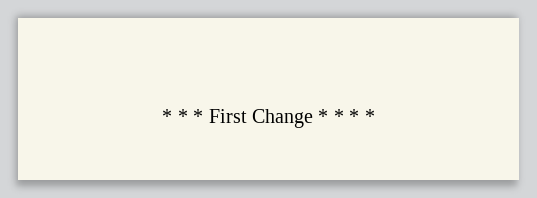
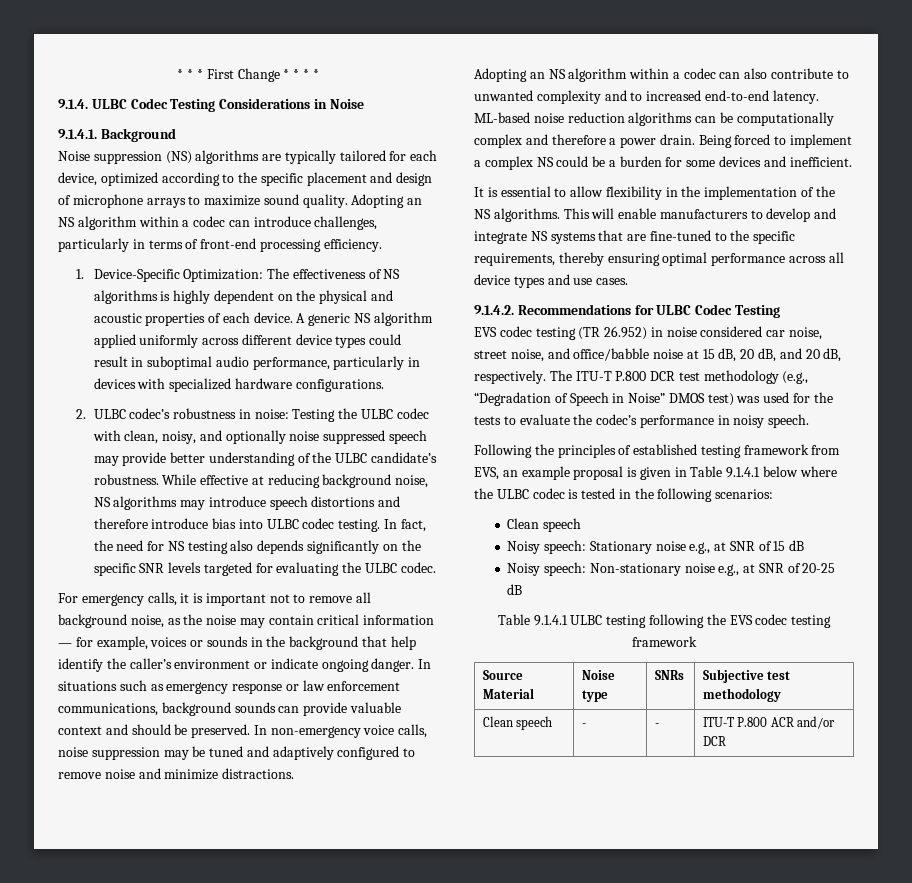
(375, 116) none -> [58,98,364,112] [58,128,176,142] [58,150,438,164] [58,172,433,186] [58,194,423,208] [58,216,378,230] [58,238,382,252] [75,268,401,282] [93,290,393,304] [93,312,433,326] [93,334,402,348] [93,356,421,370] [93,378,384,392] [75,408,429,422] [92,430,427,444] [93,452,437,466] [93,474,429,488] [93,496,401,510] [93,518,426,532] [93,540,421,554] [93,562,436,576] [58,592,372,606] [58,614,435,628] [58,636,416,650] [58,658,432,672] [58,680,401,694] [58,702,401,716] [58,724,428,738] [58,746,416,760] [58,768,295,780] [474,68,849,82] [474,90,819,104] [474,112,834,126] [474,134,853,148] [474,156,852,170] [474,186,835,200] [474,208,837,222] [474,230,796,244] [474,252,844,266] [474,274,629,288] [474,304,780,318] [474,326,823,340] [474,348,842,362] [474,370,809,384] [474,392,833,406] [474,414,810,428] [474,444,841,458] [474,466,837,480] [474,488,774,502] [507,518,581,532] [507,540,805,554] [507,562,836,576] [507,584,523,595] [497,614,832,628] [632,636,697,647] [483,670,524,680] [483,688,535,699] [582,670,616,680] [582,690,609,702] [655,670,685,680] [703,669,791,683] [703,688,782,702] [483,716,553,730] [582,723,587,727] [655,723,660,727] [703,716,836,729] [703,736,727,746] // 9.1.4. ULBC Codec Testing Considerations in Noise // 9.1.4.1. Background // Noise suppression (NS) algorithms are typically tailored for each device, optimized according to the specific placement and design of microphone arrays to maximize sound quality. Adopting an NS algorithm within a codec can introduce challenges, particularly in terms of front-end processing efficiency. // 1. Device-Specific Optimization: The effectiveness of NS algorithms is highly dependent on the physical and acoustic properties of each device. A generic NS algorithm applied uniformly across different device types could result in suboptimal audio performance, particularly in devices with specialized hardware configurations. // 2. ULBC codec’s robustness in noise: Testing the ULBC codec with clean, noisy, and optionally noise suppressed speech may provide better understanding of the ULBC candidate’s robustness. While effective at reducing background noise, NS algorithms may introduce speech distortions and therefore introduce bias into ULBC codec testing. In fact, the need for NS testing also depends significantly on the specific SNR levels targeted for evaluating the ULBC codec. // For emergency calls, it is important not to remove all background noise, as the noise may contain critical information — for example, voices or sounds in the background that help identify the caller’s environment or indicate ongoing danger. In situations such as emergency response or law enforcement communications, background sounds can provide valuable context and should be preserved. In non-emergency voice calls, noise suppression may be tuned and adaptively configured to remove noise and minimize distractions. // Adopting an NS algorithm within a codec can also contribute to unwanted complexity and to increased end-to-end latency. ML-based noise reduction algorithms can be computationally complex and therefore a power drain. Being forced to implement a complex NS could be a burden for some devices and inefficient. // It is essential to allow flexibility in the implementation of the NS algorithms. This will enable manufacturers to develop and integrate NS systems that are fine-tuned to the specific requirements, thereby ensuring optimal performance across all device types and use cases. // 9.1.4.2. Recommendations for ULBC Codec Testing // EVS codec testing (TR 26.952) in noise considered car noise, street noise, and office/babble noise at 15 dB, 20 dB, and 20 dB, respectively. The ITU-T P.800 DCR test methodology (e.g., “Degradation of Speech in Noise” DMOS test) was used for the tests to evaluate the codec’s performance in noisy speech. // Following the principles of established testing framework from EVS, an example proposal is given in Table 9.1.4.1 below where the ULBC codec is tested in the following scenarios: // Clean speech // Noisy speech: Stationary noise e.g., at SNR of 15 dB // Noisy speech: Non-stationary noise e.g., at SNR of 20-25 dB // Table 9.1.4.1 ULBC testing following the EVS codec testing framework // Source Material | Noise type | SNRs | Subjective test methodology // Clean speech | - | - | ITU-T P.800 ACR and/or DCR

